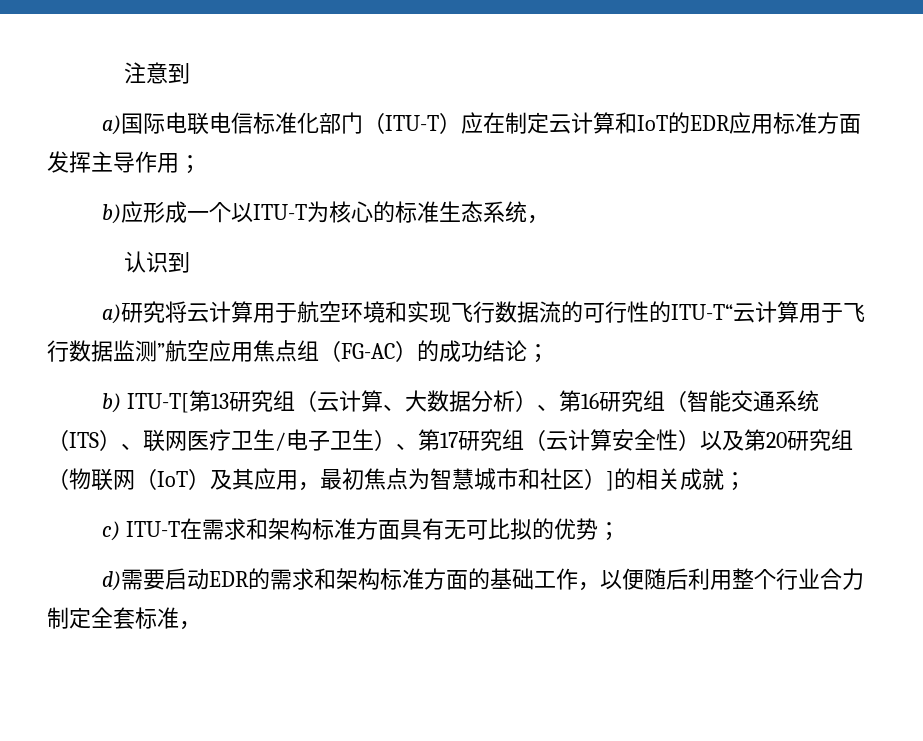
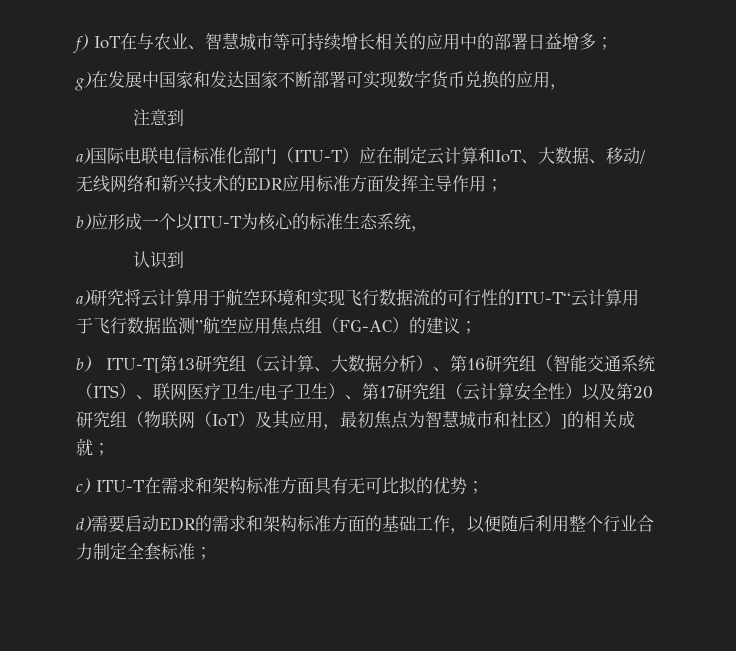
(124, 73) none -> [73,33,614,53] [75,71,567,91] f) IoT在与农业、智慧城市等可持续增长相关的应用中的部署日益增多； // g)在发展中国家和发达国家不断部署可实现数字货币兑换的应用， //
(668, 123) none -> [521,147,646,164] [76,175,229,193] 、大数据、移动/无线网络和新兴技术
[439,340,527,362] 成功结论 -> [426,317,460,334] 建议
[179,621,201,630] ， -> [195,547,212,560] ；

